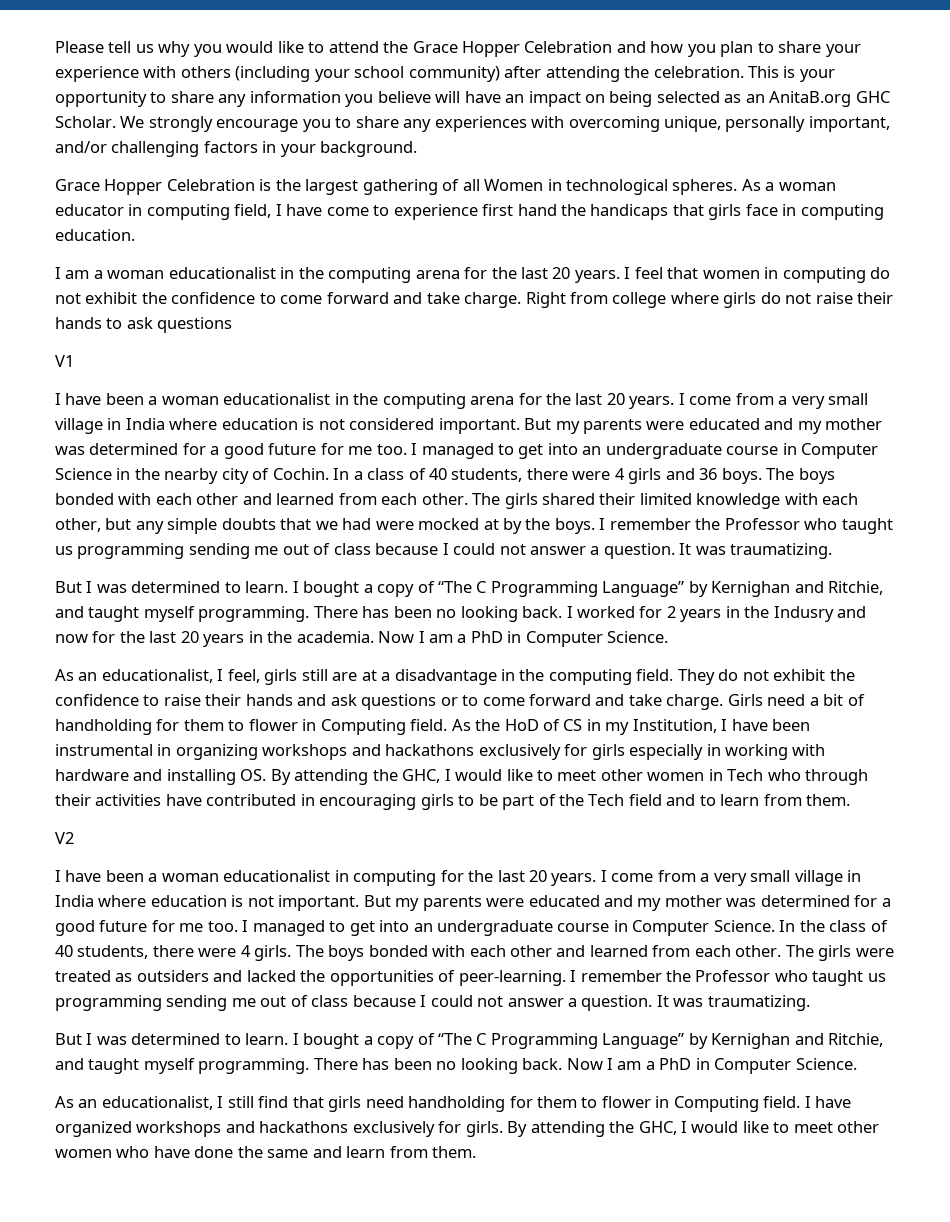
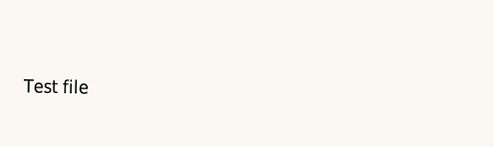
[55,41,861,57] [55,66,835,82] [55,91,890,107] [55,116,890,132] [55,141,418,157] [55,179,836,195] [55,204,884,220] [55,229,135,241] [55,267,891,283] [55,292,894,308] [55,317,233,333] [55,355,74,367] [55,393,869,409] [55,418,883,434] [55,443,879,459] [55,468,835,484] [55,493,859,509] [55,518,893,534] [55,543,833,559] [55,581,884,597] [55,606,867,622] [55,631,669,647] [55,669,855,685] [55,694,865,710] [55,719,811,735] [55,744,826,760] [55,769,869,785] [55,794,851,810] [55,832,74,844] [55,870,862,886] [55,895,891,911] [55,920,888,936] [55,945,894,961] [55,970,886,986] [55,995,810,1011] [55,1033,884,1049] [55,1058,857,1074] [55,1096,852,1112] [55,1121,880,1137] [55,1146,477,1158] Please tell us why you would like to attend the Grace Hopper Celebration and how you plan to share your experience with others (including your school community) after attending the celebration. This is your opportunity to share any information you believe will have an impact on being selected as an AnitaB.org GHC Scholar. We strongly encourage you to share any experiences with overcoming unique, personally important, and/or challenging factors in your background. // Grace Hopper Celebration is the largest gathering of all Women in technological spheres. As a woman educator in computing field, I have come to experience first hand the handicaps that girls face in computing education. // I am a woman educationalist in the computing arena for the last 20 years. I feel that women in computing do not exhibit the confidence to come forward and take charge. Right from college where girls do not raise their hands to ask questions // V1 // I have been a woman educationalist in the computing arena for the last 20 years. I come from a very small village in India where education is not considered important. But my parents were educated and my mother was determined for a good future for me too. I managed to get into an undergraduate course in Computer Science in the nearby city of Cochin. In a class of 40 students, there were 4 girls and 36 boys. The boys bonded with each other and learned from each other. The girls shared their limited knowledge with each other, but any simple doubts that we had were mocked at by the boys. I remember the Professor who taught us programming sending me out of class because I could not answer a question. It was traumatizing. // But I was determined to learn. I bought a copy of “The C Programming Language” by Kernighan and Ritchie, and taught myself programming. There has been no looking back. I worked for 2 years in the Indusry and now for the last 20 years in the academia. Now I am a PhD in Computer Science. // As an educationalist, I feel, girls still are at a disadvantage in the computing field. They do not exhibit the confidence to raise their hands and ask questions or to come forward and take charge. Girls need a bit of handholding for them to flower in Computing field. As the HoD of CS in my Institution, I have been instrumental in organizing workshops and hackathons exclusively for girls especially in working with hardware and installing OS. By attending the GHC, I would like to meet other women in Tech who through their activities have contributed in encouraging girls to be part of the Tech field and to learn from them. // V2 // I have been a woman educationalist in computing for the last 20 years. I come from a very small village in India where education is not important. But my parents were educated and my mother was determined for a good future for me too. I managed to get into an undergraduate course in Computer Science. In the class of 40 students, there were 4 girls. The boys bonded with each other and learned from each other. The girls were treated as outsiders and lacked the opportunities of peer-learning. I remember the Professor who taught us programming sending me out of class because I could not answer a question. It was traumatizing. // But I was determined to learn. I bought a copy of “The C Programming Language” by Kernighan and Ritchie, and taught myself programming. There has been no looking back. Now I am a PhD in Computer Science. // As an educationalist, I still find that girls need handholding for them to flower in Computing field. I have organized workshops and hackathons exclusively for girls. By attending the GHC, I would like to meet other women who have done the same and learn from them. -> [22,78,89,95] Test file

